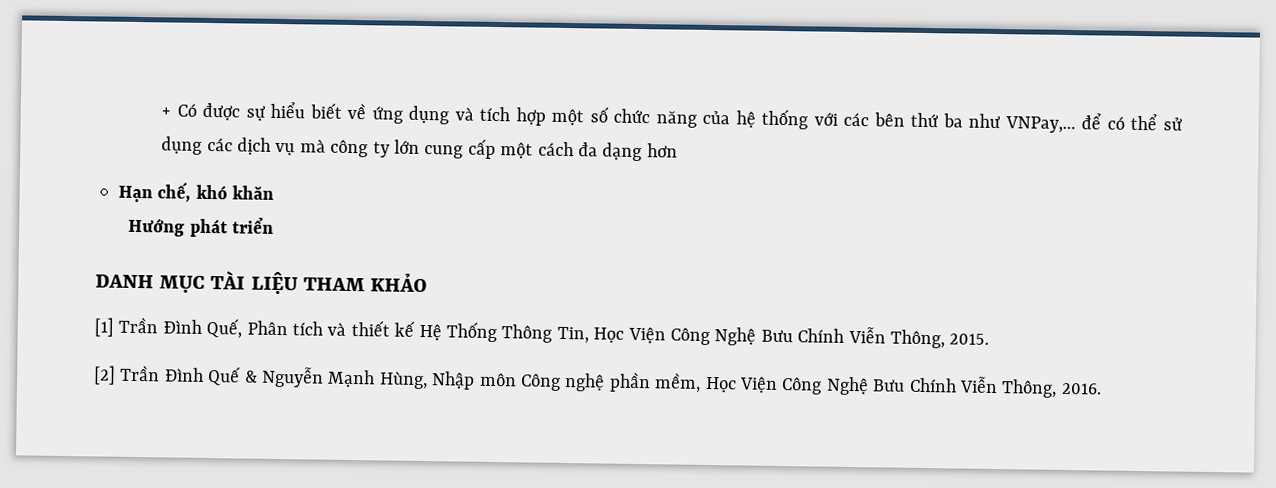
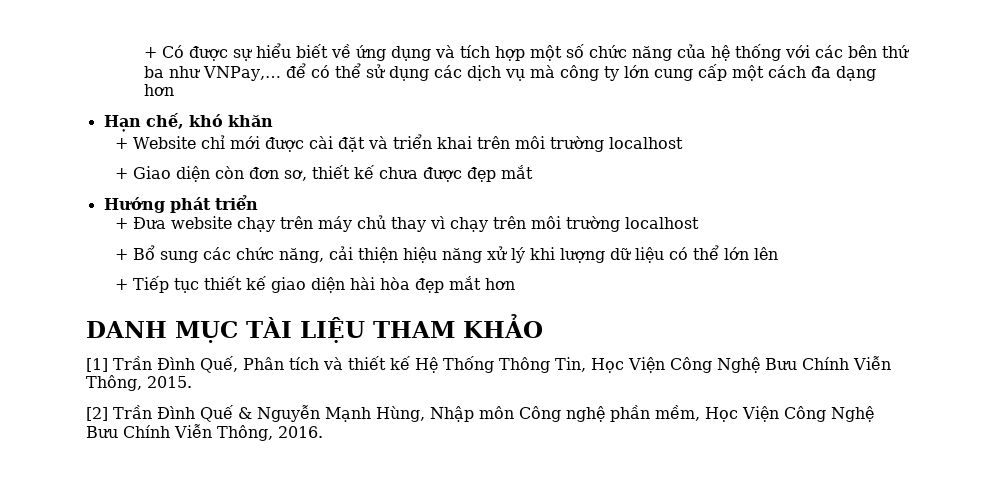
[128,217,274,238] Hướng phát triển -> [114,134,683,152] [114,165,533,182] [103,195,258,213] [114,215,699,232] [114,245,778,263] [114,276,515,293] + Website chỉ mới được cài đặt và triển khai trên môi trường localhost // + Giao diện còn đơn sơ, thiết kế chưa được đẹp mắt // Hướng phát triển // + Đưa website chạy trên máy chủ thay vì chạy trên môi trường localhost // + Bổ sung các chức năng, cải thiện hiệu năng xử lý khi lượng dữ liệu có thể lớn lên // + Tiếp tục thiết kế giao diện hài hòa đẹp mắt hơn

